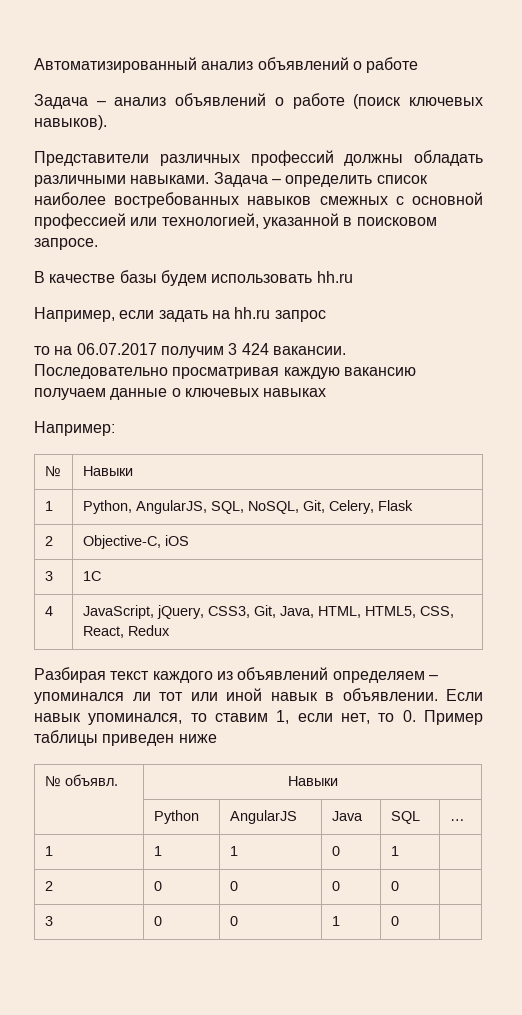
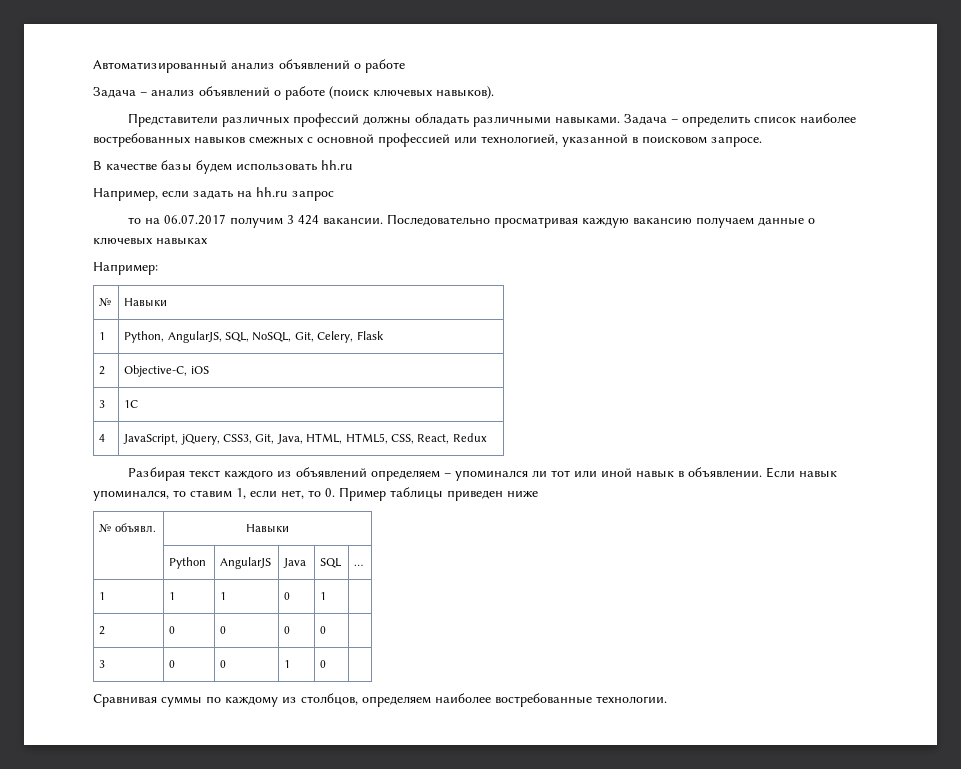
(399, 921) none -> [93,693,667,707] // Сравнивая суммы по каждому из столбцов, определяем наиболее востребованные технологии.

